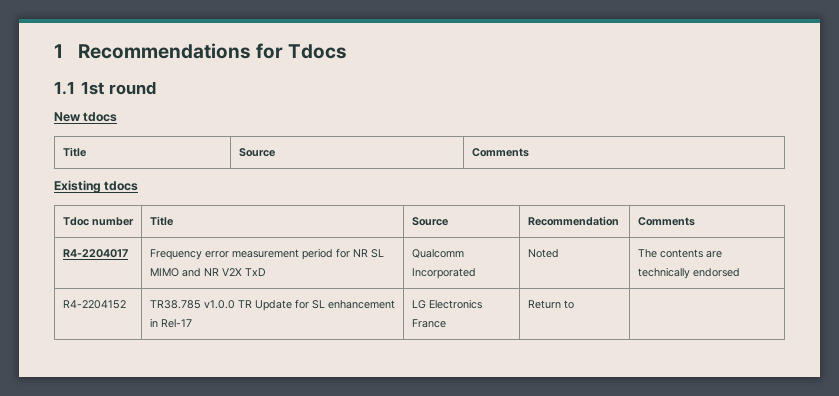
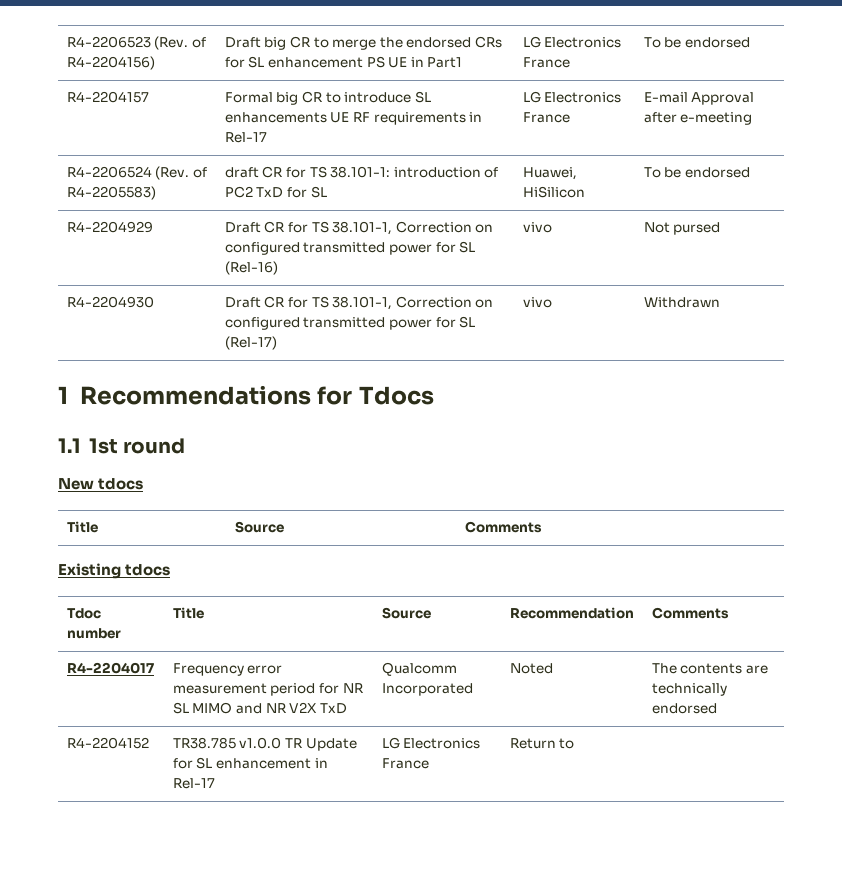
(54, 51) none -> [66,36,206,50] [66,56,155,70] [224,36,503,50] [224,56,463,68] [522,36,622,48] [522,57,570,68] [643,37,750,48] [66,91,149,103] [224,91,431,105] [224,112,483,125] [224,132,267,143] [522,91,622,103] [522,112,570,123] [643,92,755,105] [643,112,753,125] [66,166,207,180] [66,186,156,200] [224,166,499,178] [224,186,327,198] [522,167,577,180] [522,186,585,198] [643,167,750,178] [66,221,153,233] [224,221,494,235] [224,241,476,255] [224,261,278,275] [522,222,552,233] [643,222,721,235] [66,296,154,308] [224,296,494,310] [224,316,476,330] [224,336,277,350] [522,297,552,308] [643,297,720,308] R4-2206523 (Rev. of R4-2204156) | Draft big CR to merge the endorsed CRs for SL enhancement PS UE in Part1 | LG Electronics France | To be endorsed // R4-2204157 | Formal big CR to introduce SL enhancements UE RF requirements in Rel-17 | LG Electronics France | E-mail Approval after e-meeting // R4-2206524 (Rev. of R4-2205583) | draft CR for TS 38.101-1: introduction of PC2 TxD for SL | Huawei, HiSilicon | To be endorsed // R4-2204929 | Draft CR for TS 38.101-1, Correction on configured transmitted power for SL (Rel-16) | vivo | Not pursed // R4-2204930 | Draft CR for TS 38.101-1, Correction on configured transmitted power for SL (Rel-17) | vivo | Withdrawn //

